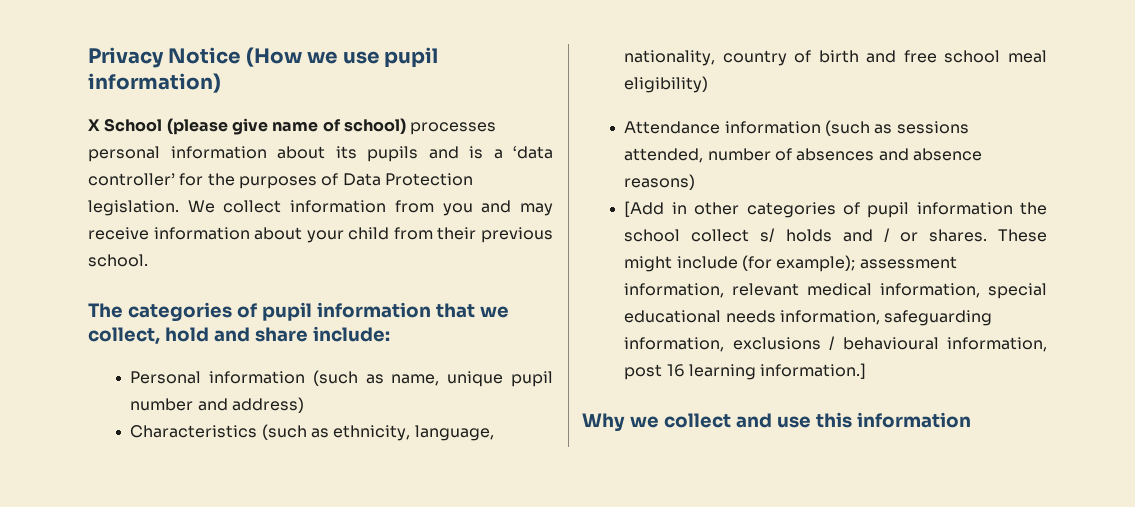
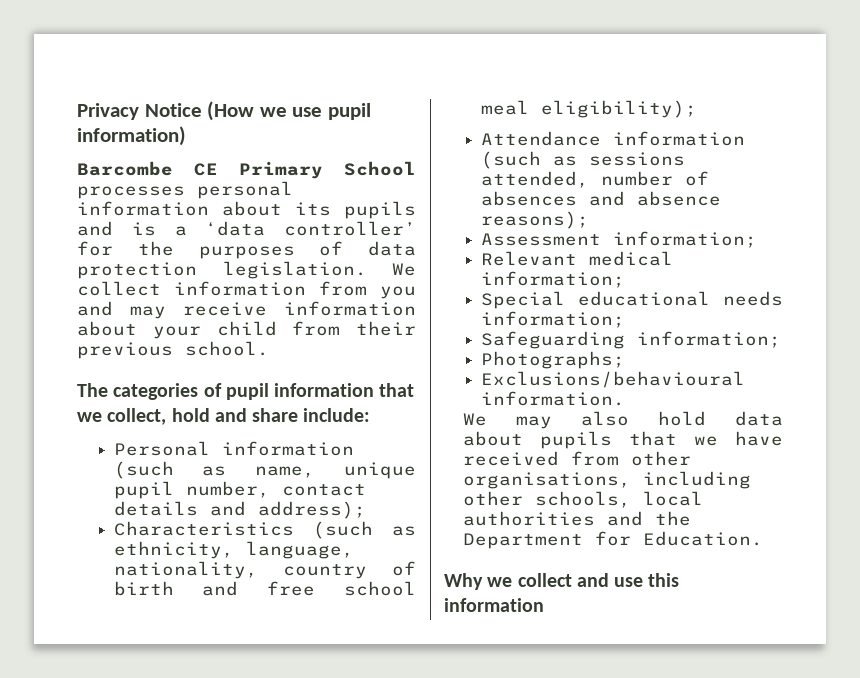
[88,118,406,135] X School (please give name of school) -> [77,161,416,179] Barcombe CE Primary School
[342,173,473,186] Data Protection -> [368,241,416,256] [77,262,197,279] data protection
[130,397,305,413] number and address) -> [185,481,366,498] [113,501,366,519] number, contact details and address);
[624,76,709,93] eligibility) -> [540,100,697,118] eligibility);
[624,174,696,190] [624,201,1047,218] [624,228,1047,242] [624,255,957,272] [624,283,1047,299] [624,310,993,326] [624,336,1047,352] [624,363,867,380] reasons) // [Add in other categories of pupil information the school collect s/ holds and / or shares. These might include (for example); assessment information, relevant medical information, special educational needs information, safeguarding information, exclusions / behavioural information, post 16 learning information.] -> [480,211,589,229] [480,231,757,248] [480,251,673,266] [480,271,625,288] [480,291,783,309] [480,311,625,328] [480,331,781,349] [480,351,625,369] [480,371,745,388] [480,391,625,406] [462,411,783,429] [462,431,783,449] [462,451,691,466] [462,471,751,489] [462,491,703,508] [462,511,691,526] [462,531,763,549] reasons); // Assessment information; // Relevant medical information; // Special educational needs information; // Safeguarding information; // Photographs; // Exclusions/behavioural information. // We may also hold data about pupils that we have received from other organisations, including other schools, local authorities and the Department for Education.

